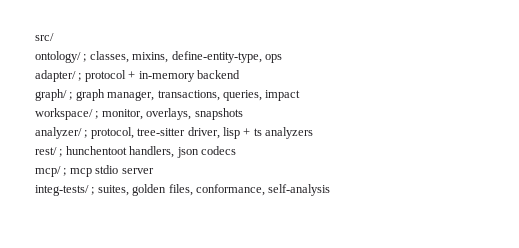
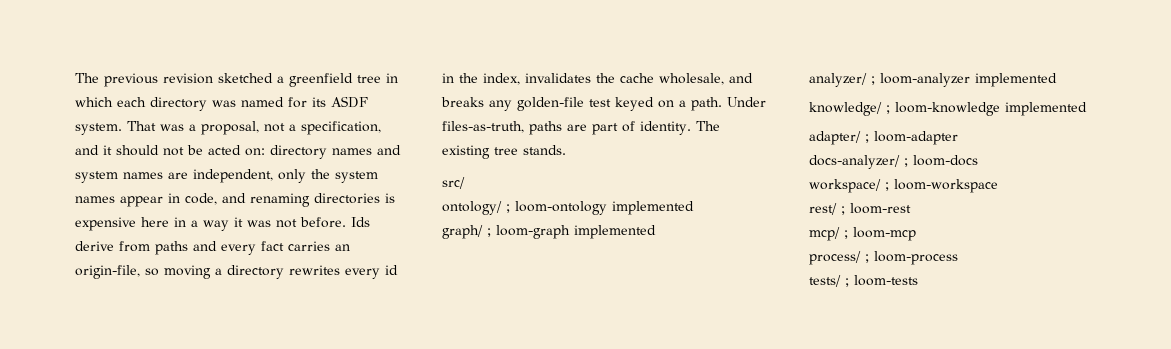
[35,33,54,41] [35,51,282,63] [35,70,240,82] [35,89,301,101] [35,108,243,120] [35,127,313,139] [35,146,236,158] [35,165,154,177] [35,184,331,196] src/ // ontology/ ; classes, mixins, define-entity-type, ops // adapter/ ; protocol + in-memory backend // graph/ ; graph manager, transactions, queries, impact // workspace/ ; monitor, overlays, snapshots // analyzer/ ; protocol, tree-sitter driver, lisp + ts analyzers // rest/ ; hunchentoot handlers, json codecs // mcp/ ; mcp stdio server // integ-tests/ ; suites, golden files, conformance, self-analysis -> [75,73,398,87] [75,96,368,111] [75,121,381,135] [75,145,401,159] [75,169,378,183] [75,193,395,207] [75,217,370,231] [75,241,350,255] [75,265,398,279] [442,73,753,85] [441,97,766,111] [442,121,720,135] [442,145,566,159] [442,177,465,189] [442,201,694,215] [442,225,656,239] [809,73,1057,87] [809,102,1087,116] [809,131,958,145] [809,155,978,169] [809,179,998,193] [809,203,911,215] [809,227,916,241] [809,251,958,265] [809,275,918,287] The previous revision sketched a greenfield tree in which each directory was named for its ASDF system. That was a proposal, not a specification, and it should not be acted on: directory names and system names are independent, only the system names appear in code, and renaming directories is expensive here in a way it was not before. Ids derive from paths and every fact carries an origin-file, so moving a directory rewrites every id in the index, invalidates the cache wholesale, and breaks any golden-file test keyed on a path. Under files-as-truth, paths are part of identity. The existing tree stands. // src/ // ontology/ ; loom-ontology implemented // graph/ ; loom-graph implemented // analyzer/ ; loom-analyzer implemented // knowledge/ ; loom-knowledge implemented // adapter/ ; loom-adapter // docs-analyzer/ ; loom-docs // workspace/ ; loom-workspace // rest/ ; loom-rest // mcp/ ; loom-mcp // process/ ; loom-process // tests/ ; loom-tests

